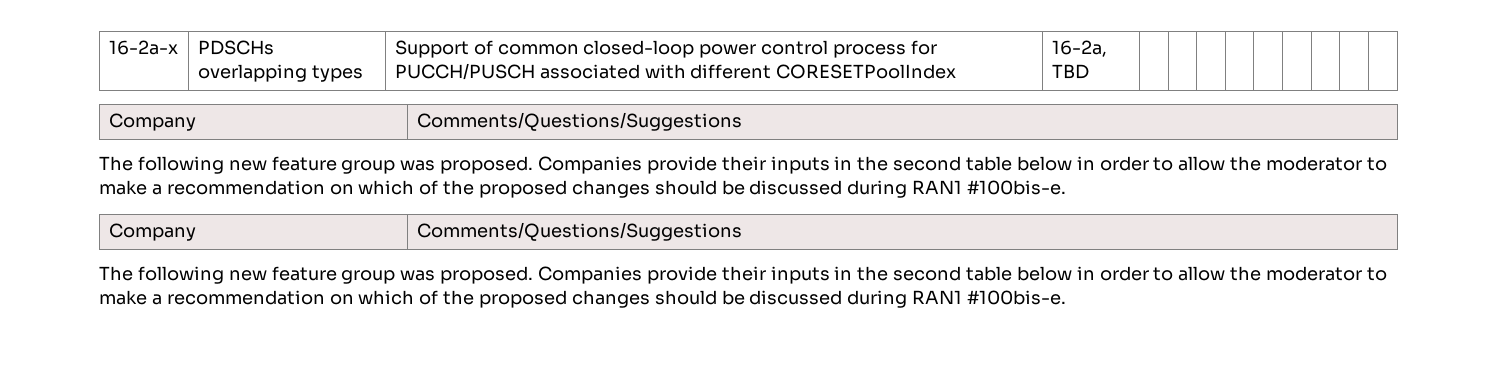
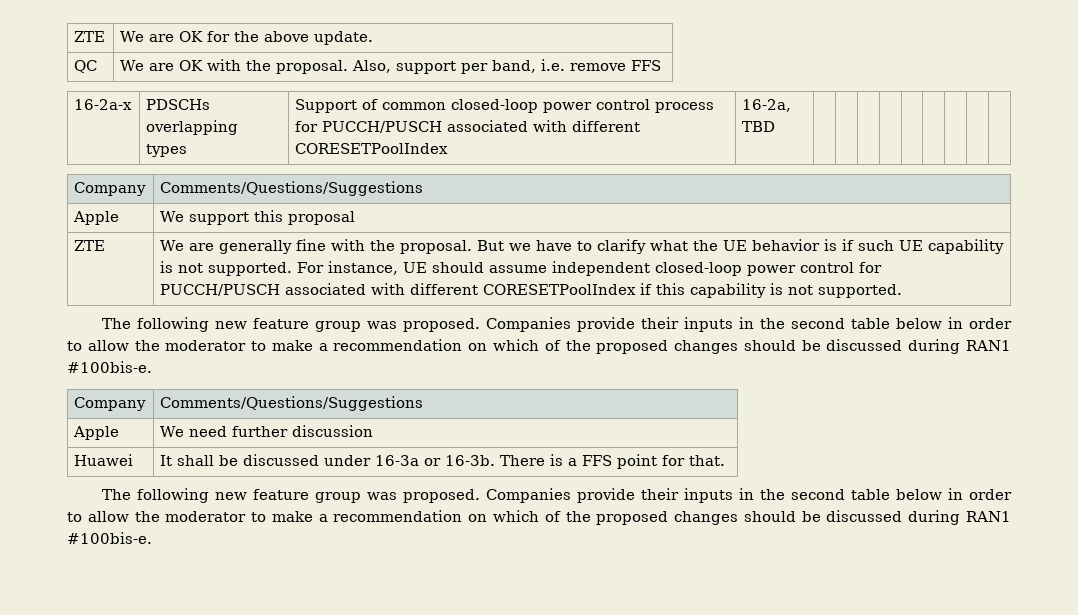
(108, 47) none -> [74,31,106,42] [120,31,374,45] [74,60,98,73] [120,59,662,74] ZTE | We are OK for the above update. // QC | We are OK with the proposal. Also, support per band, i.e. remove FFS //
(742, 121) none -> [73,211,120,225] [160,210,356,225] [74,240,106,251] [160,239,1005,254] [160,261,883,276] [160,283,903,298] // Apple | We support this proposal // ZTE | We are generally fine with the proposal. But we have to clarify what the UE behavior is if such UE capability is not supported. For instance, UE should assume independent closed-loop power control for PUCCH/PUSCH associated with different CORESETPoolIndex if this capability is not supported.
(742, 231) none -> [73,426,120,440] [160,425,374,437] [74,454,134,466] [160,454,726,469] // Apple | We need further discussion // Huawei | It shall be discussed under 16-3a or 16-3b. There is a FFS point for that.

